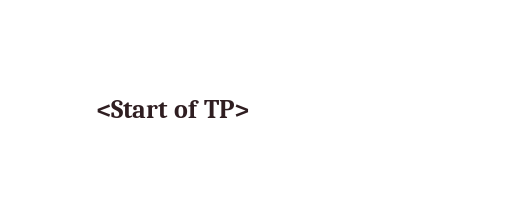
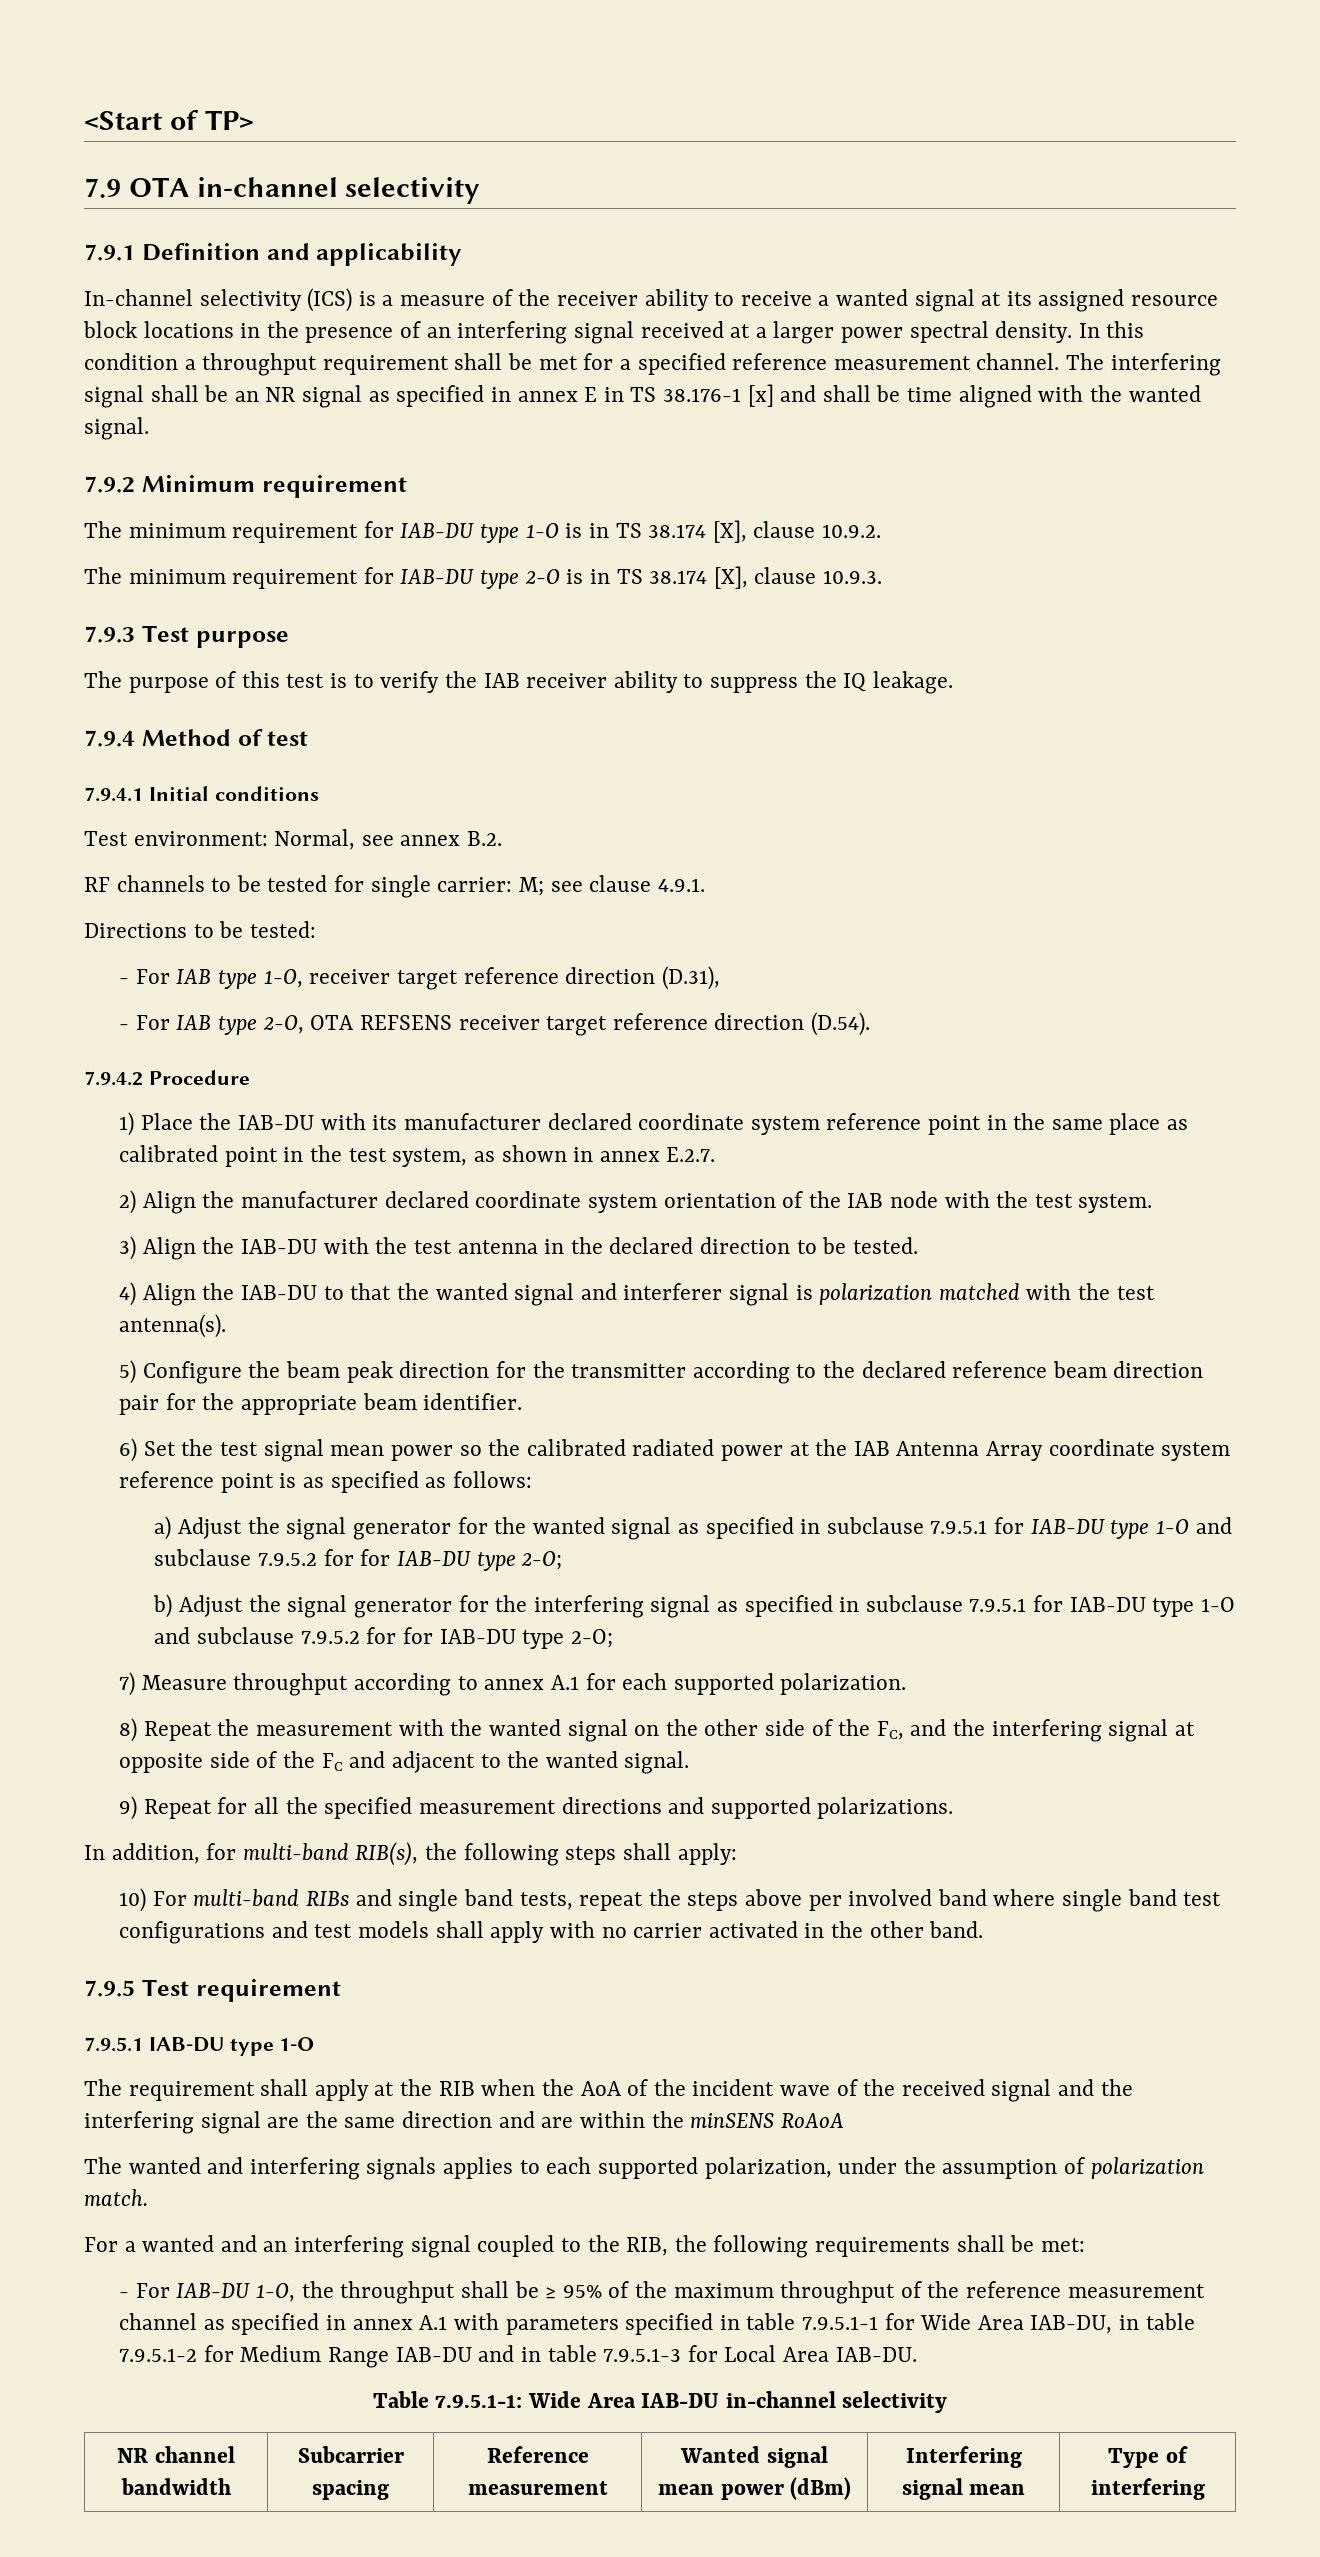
(249, 109) none -> [84,177,481,204] [84,243,462,266] [84,288,1219,312] [83,321,1145,344] [84,353,1221,376] [84,384,1201,408] [84,417,149,440] [84,475,407,498] [84,520,881,543] [84,566,882,589] [84,625,289,648] [84,671,953,694] [84,729,309,747] [84,786,319,802] [84,829,503,850] [84,875,705,898] [84,921,316,938] [119,966,720,990] [119,1012,871,1036] [84,1070,250,1086] [119,1112,1189,1136] [119,1145,716,1167] [119,1190,1153,1214] [119,1236,918,1260] [119,1282,1155,1306] [119,1314,227,1338] [119,1360,1204,1384] [119,1393,523,1415] [119,1438,1231,1462] [119,1471,532,1493] [154,1516,1232,1540] [154,1549,563,1571] [153,1594,1235,1618] [154,1627,613,1649] [119,1672,907,1696] [119,1718,1195,1742] [119,1751,690,1774] [119,1796,954,1820] [84,1842,737,1866] [119,1888,1222,1912] [119,1921,984,1944] [84,1979,341,2002] [84,2037,315,2056] [84,2079,1133,2102] [84,2111,844,2134] [84,2157,1204,2180] [84,2189,148,2206] [84,2235,1085,2258] [119,2281,1205,2304] [119,2313,1195,2335] [119,2345,917,2368] [372,2391,948,2413] [117,2446,235,2463] [120,2478,231,2495] [297,2446,404,2463] [312,2480,389,2500] [486,2446,589,2463] [467,2481,608,2495] [680,2446,828,2468] [657,2477,852,2500] [905,2446,1022,2468] [901,2478,1026,2500] [1108,2446,1188,2468] [1090,2478,1205,2500] // 7.9 OTA in-channel selectivity // 7.9.1 Definition and applicability // In-channel selectivity (ICS) is a measure of the receiver ability to receive a wanted signal at its assigned resource block locations in the presence of an interfering signal received at a larger power spectral density. In this condition a throughput requirement shall be met for a specified reference measurement channel. The interfering signal shall be an NR signal as specified in annex E in TS 38.176-1 [x] and shall be time aligned with the wanted signal. // 7.9.2 Minimum requirement // The minimum requirement for IAB-DU type 1-O is in TS 38.174 [X], clause 10.9.2. // The minimum requirement for IAB-DU type 2-O is in TS 38.174 [X], clause 10.9.3. // 7.9.3 Test purpose // The purpose of this test is to verify the IAB receiver ability to suppress the IQ leakage. // 7.9.4 Method of test // 7.9.4.1 Initial conditions // Test environment: Normal, see annex B.2. // RF channels to be tested for single carrier: M; see clause 4.9.1. // Directions to be tested: // - For IAB type 1-O, receiver target reference direction (D.31), // - For IAB type 2-O, OTA REFSENS receiver target reference direction (D.54). // 7.9.4.2 Procedure // 1) Place the IAB-DU with its manufacturer declared coordinate system reference point in the same place as calibrated point in the test system, as shown in annex E.2.7. // 2) Align the manufacturer declared coordinate system orientation of the IAB node with the test system. // 3) Align the IAB-DU with the test antenna in the declared direction to be tested. // 4) Align the IAB-DU to that the wanted signal and interferer signal is polarization matched with the test antenna(s). // 5) Configure the beam peak direction for the transmitter according to the declared reference beam direction pair for the appropriate beam identifier. // 6) Set the test signal mean power so the calibrated radiated power at the IAB Antenna Array coordinate system reference point is as specified as follows: // a) Adjust the signal generator for the wanted signal as specified in subclause 7.9.5.1 for IAB-DU type 1-O and subclause 7.9.5.2 for for IAB-DU type 2-O; // b) Adjust the signal generator for the interfering signal as specified in subclause 7.9.5.1 for IAB-DU type 1-O and subclause 7.9.5.2 for for IAB-DU type 2-O; // 7) Measure throughput according to annex A.1 for each supported polarization. // 8) Repeat the measurement with the wanted signal on the other side of the FC, and the interfering signal at opposite side of the FC and adjacent to the wanted signal. // 9) Repeat for all the specified measurement directions and supported polarizations. // In addition, for multi-band RIB(s), the following steps shall apply: // 10) For multi-band RIBs and single band tests, repeat the steps above per involved band where single band test configurations and test models shall apply with no carrier activated in the other band. // 7.9.5 Test requirement // 7.9.5.1 IAB-DU type 1-O // The requirement shall apply at the RIB when the AoA of the incident wave of the received signal and the interfering signal are the same direction and are within the minSENS RoAoA // The wanted and interfering signals applies to each supported polarization, under the assumption of polarization match. // For a wanted and an interfering signal coupled to the RIB, the following requirements shall be met: // - For IAB-DU 1-O, the throughput shall be ≥ 95% of the maximum throughput of the reference measurement channel as specified in annex A.1 with parameters specified in table 7.9.5.1-1 for Wide Area IAB-DU, in table 7.9.5.1-2 for Medium Range IAB-DU and in table 7.9.5.1-3 for Local Area IAB-DU. // Table 7.9.5.1-1: Wide Area IAB-DU in-channel selectivity // NR channel bandwidth | Subcarrier spacing | Reference measurement | Wanted signal mean power (dBm) | Interfering signal mean | Type of interfering

